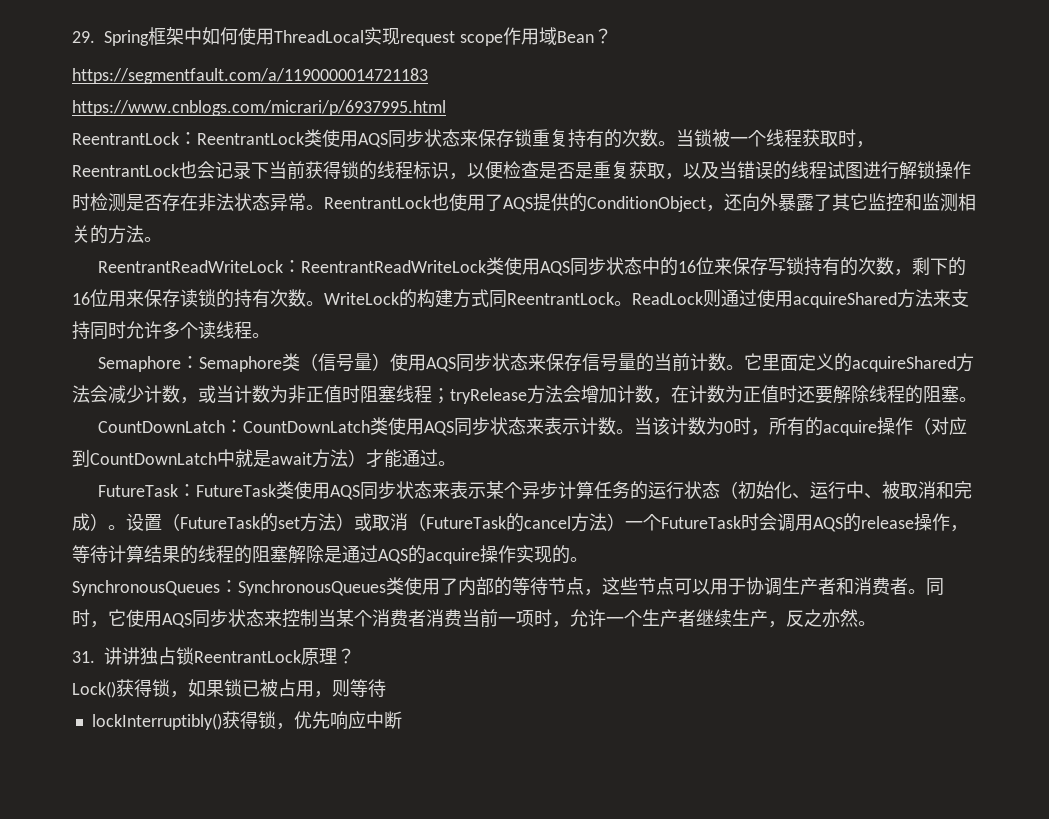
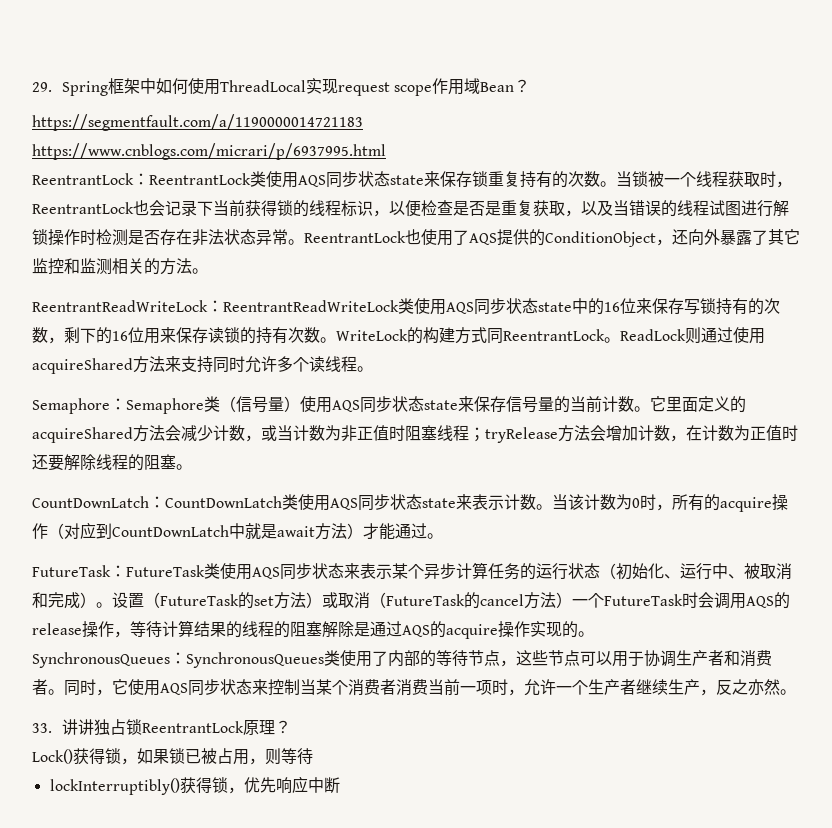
(460, 138) none -> [390,175,424,185] state
(642, 266) none -> [538,302,572,312] state
(528, 362) none -> [424,400,458,410] state
(526, 426) none -> [422,498,456,508] state
[72,651,95,663] 31. -> [32,723,52,733] 33.

